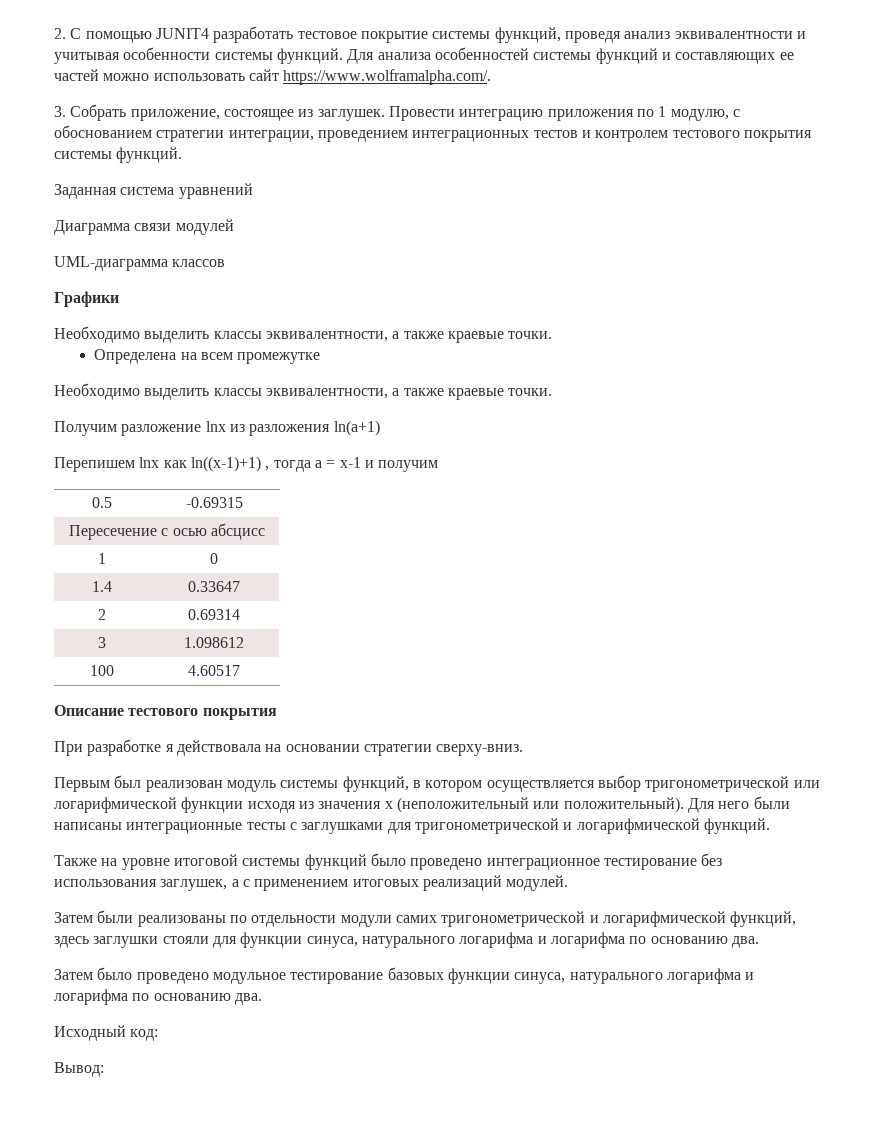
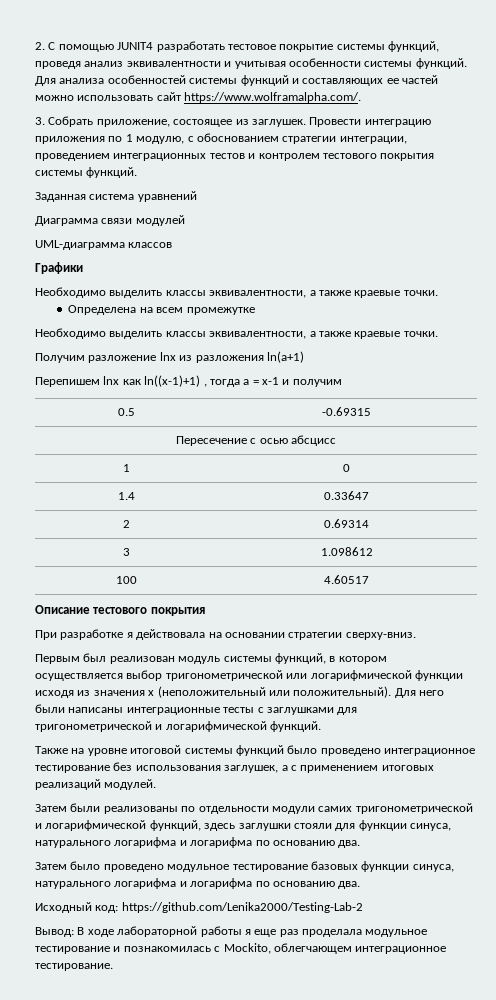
(159, 1035) none -> [121,902,363,913] https://github.com/Lenika2000/Testing-Lab-2
(104, 1069) none -> [77,926,428,937] [35,943,447,954] [35,963,113,971] В ходе лабораторной работы я еще раз проделала модульное тестирование и познакомилась с Moсkito, облегчающем интеграционное тестирование.

